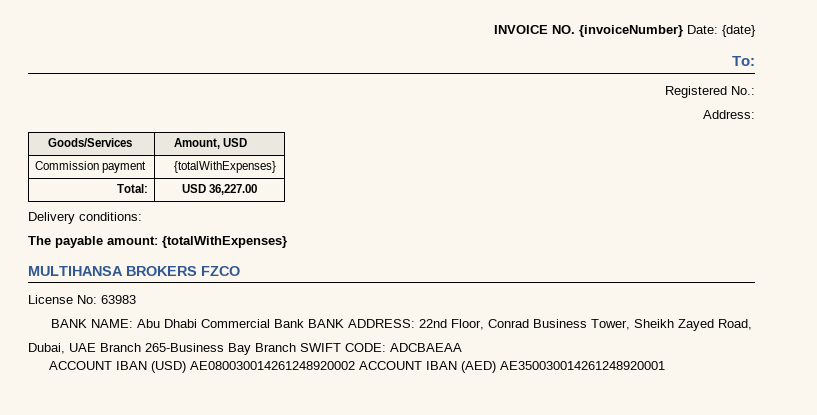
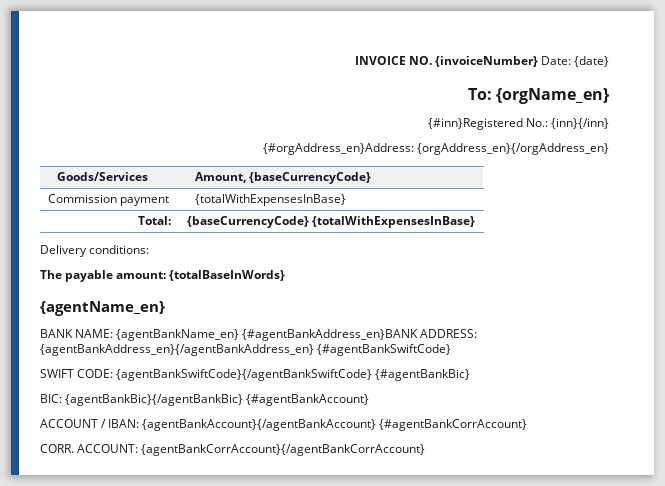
[665,86,727,98] // Registered -> [496,88,610,104] [427,118,523,130] {orgName_en} // {#inn}Registered
[703,110,755,119] // Address: -> [551,118,609,129] [262,143,609,155] {inn}{/inn} // {#orgAddress_en}Address: {orgAddress_en}{/orgAddress_en}
[222,138,247,147] USD -> [248,172,371,184] {baseCurrencyCode}
[173,161,276,173] {totalWithExpenses} -> [194,194,346,206] {totalWithExpensesInBase}
[181,184,258,195] USD 36,227.00 -> [186,216,476,228] {baseCurrencyCode} {totalWithExpensesInBase}
[162,236,287,248] [28,266,240,276] [28,295,136,304] [50,319,752,331] [28,343,462,355] [49,361,666,373] {totalWithExpenses} // MULTIHANSA BROKERS FZCO // License No: 63983 // BANK NAME: Abu Dhabi Commercial Bank BANK ADDRESS: 22nd Floor, Conrad Business Tower, Sheikh Zayed Road, // Dubai, UAE Branch 265-Business Bay Branch SWIFT CODE: ADCBAEAA // ACCOUNT IBAN (USD) AE080030014261248920002 ACCOUNT IBAN (AED) AE350030014261248920001 -> [169,270,286,281] [40,301,165,316] [40,329,478,341] [40,344,452,356] [40,369,471,381] [40,394,370,406] [40,419,528,431] [40,444,426,456] {totalBaseInWords} // {agentName_en} // BANK NAME: {agentBankName_en} {#agentBankAddress_en}BANK ADDRESS: {agentBankAddress_en}{/agentBankAddress_en} {#agentBankSwiftCode} // SWIFT CODE: {agentBankSwiftCode}{/agentBankSwiftCode} {#agentBankBic} // BIC: {agentBankBic}{/agentBankBic} {#agentBankAccount} // ACCOUNT / IBAN: {agentBankAccount}{/agentBankAccount} {#agentBankCorrAccount} // CORR. ACCOUNT: {agentBankCorrAccount}{/agentBankCorrAccount}

